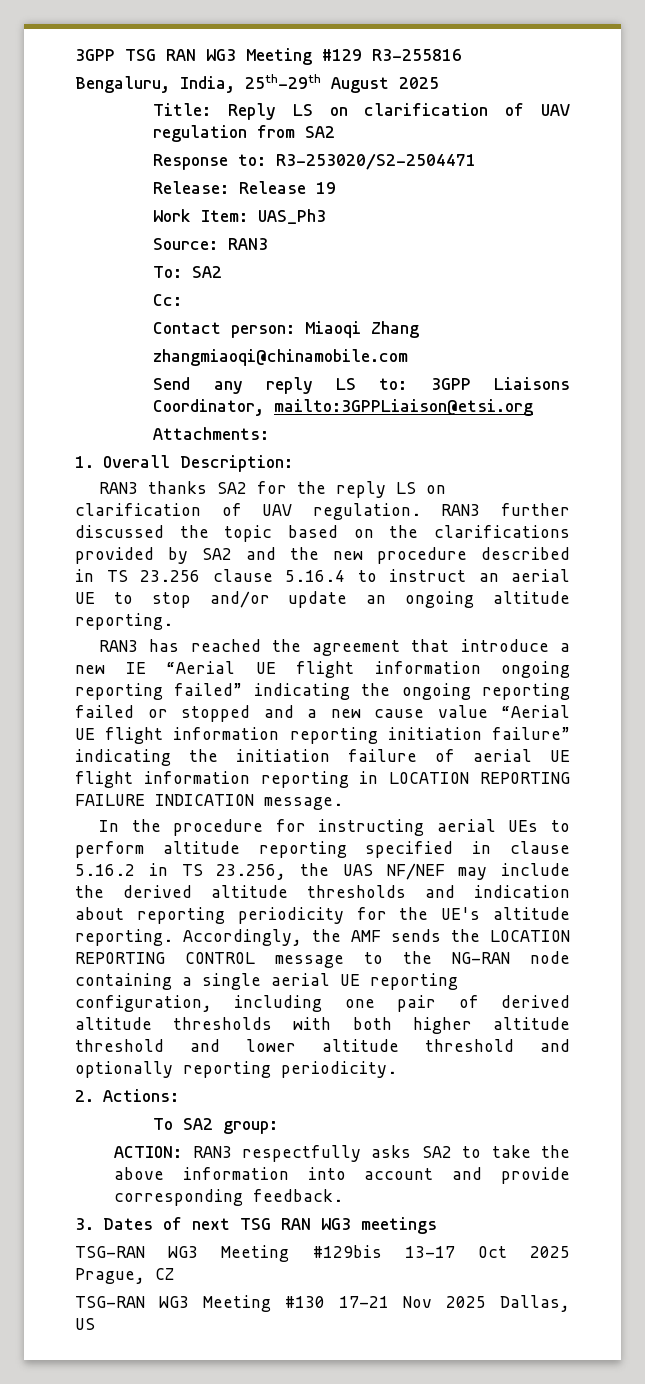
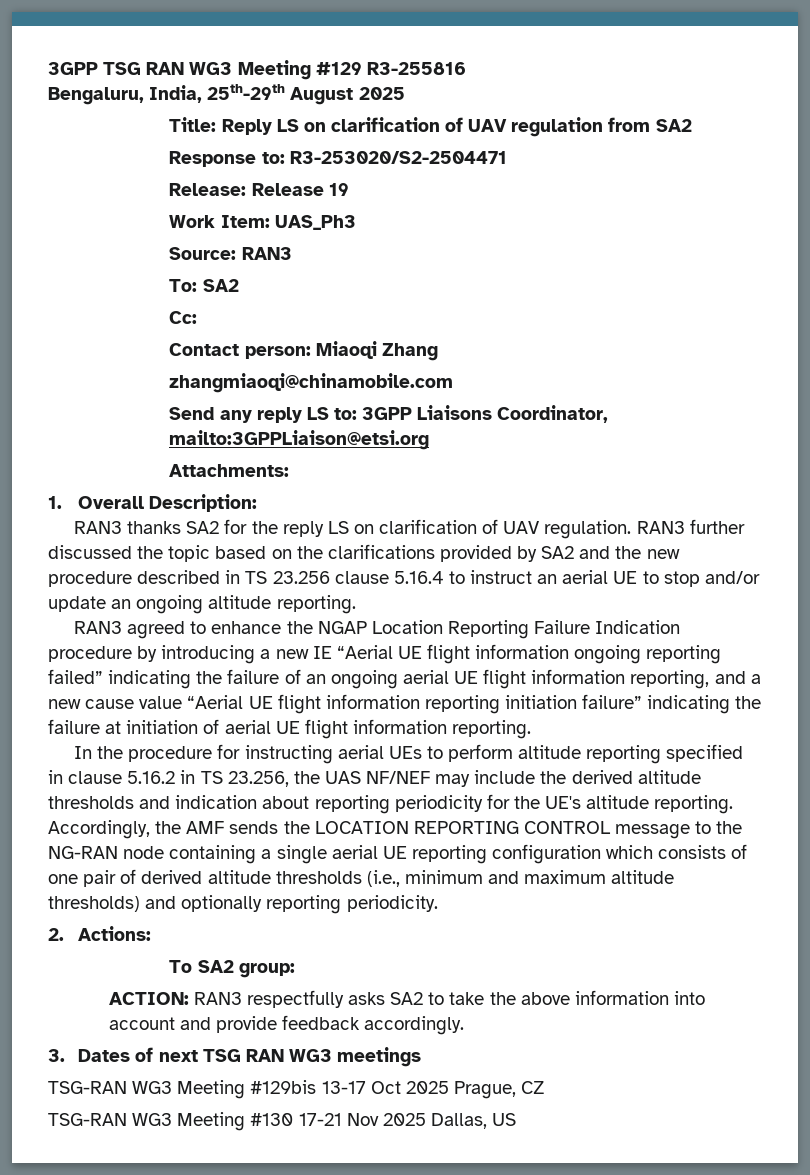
[149,639,549,656] has reached the agreement that introduce -> [127,620,681,639] [48,645,256,664] agreed to enhance the NGAP Location Reporting Failure Indication procedure by introducing
[401,683,570,700] [75,705,250,722] ongoing reporting failed or stopped -> [227,669,710,689] failure of an ongoing aerial UE flight information reporting,
[236,749,417,762] initiation failure -> [48,719,199,734] failure at initiation
[260,771,570,788] [75,794,343,810] reporting in LOCATION REPORTING FAILURE INDICATION message. -> [452,720,532,739] reporting.
[75,995,323,1012] configuration, including -> [492,844,748,864] configuration which consists of
[293,1017,570,1034] [75,1039,514,1052] with both higher altitude threshold and lower altitude threshold -> [366,870,675,887] [48,896,140,912] (i.e., minimum and maximum altitude thresholds)
[114,1189,344,1206] corresponding feedback. -> [282,1015,465,1035] feedback accordingly.

